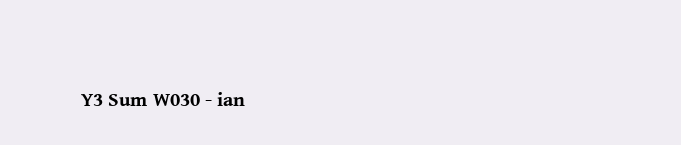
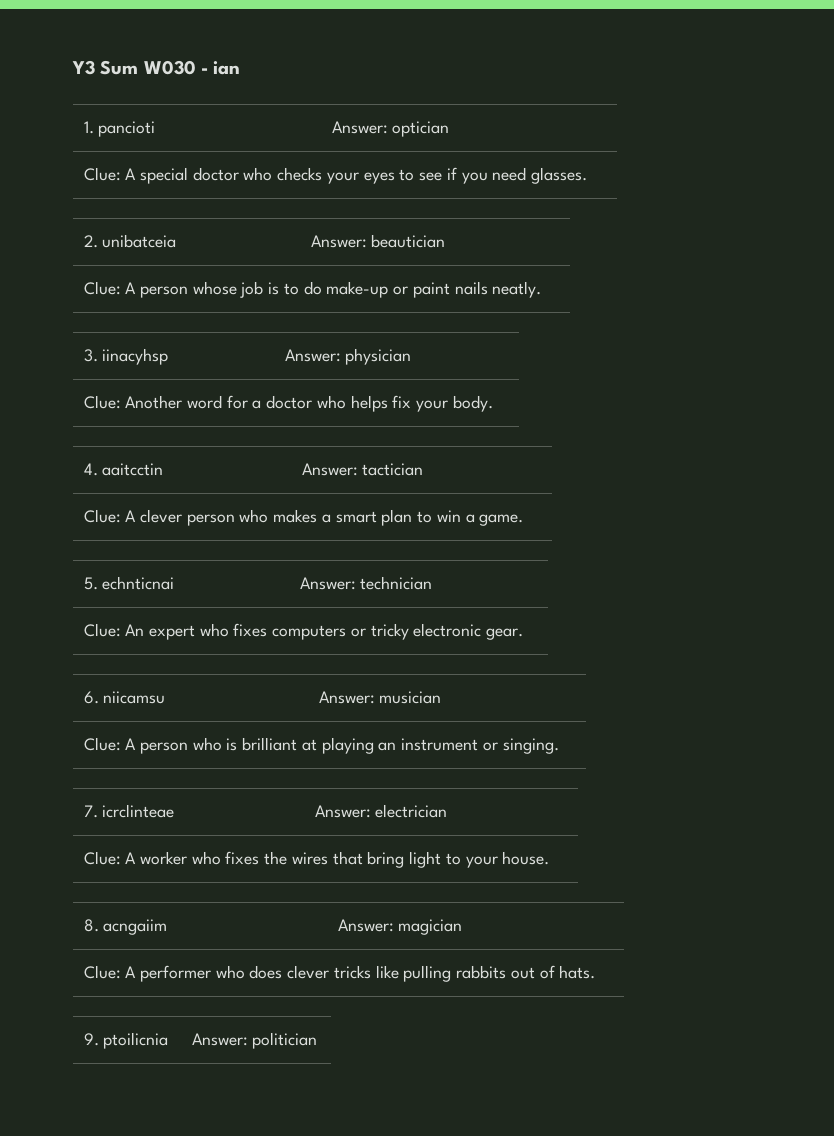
(246, 99) none -> [83,121,156,137] [331,121,450,137] [83,167,587,184] [83,234,177,248] [310,234,446,248] [83,281,542,298] [83,348,169,365] [284,348,412,365] [83,395,493,412] [83,463,164,476] [301,463,424,476] [83,509,524,526] [83,576,175,590] [299,576,433,590] [83,623,524,640] [83,691,166,704] [318,691,442,704] [83,737,559,754] [83,804,175,818] [314,804,448,818] [83,851,550,868] [83,919,168,935] [337,919,463,935] [83,965,596,982] [83,1032,169,1049] [191,1032,318,1049] // 1. pancioti | Answer: optician // Clue: A special doctor who checks your eyes to see if you need glasses. // 2. unibatceia | Answer: beautician // Clue: A person whose job is to do make-up or paint nails neatly. // 3. iinacyhsp | Answer: physician // Clue: Another word for a doctor who helps fix your body. // 4. aaitcctin | Answer: tactician // Clue: A clever person who makes a smart plan to win a game. // 5. echnticnai | Answer: technician // Clue: An expert who fixes computers or tricky electronic gear. // 6. niicamsu | Answer: musician // Clue: A person who is brilliant at playing an instrument or singing. // 7. icrclinteae | Answer: electrician // Clue: A worker who fixes the wires that bring light to your house. // 8. acngaiim | Answer: magician // Clue: A performer who does clever tricks like pulling rabbits out of hats. // 9. ptoilicnia | Answer: politician

